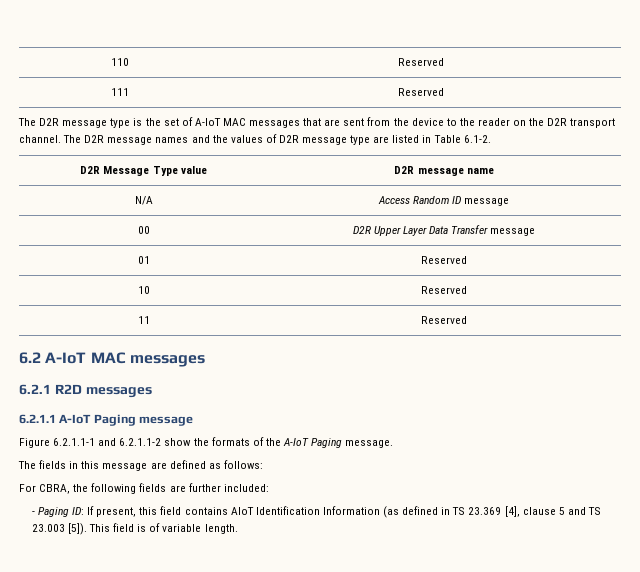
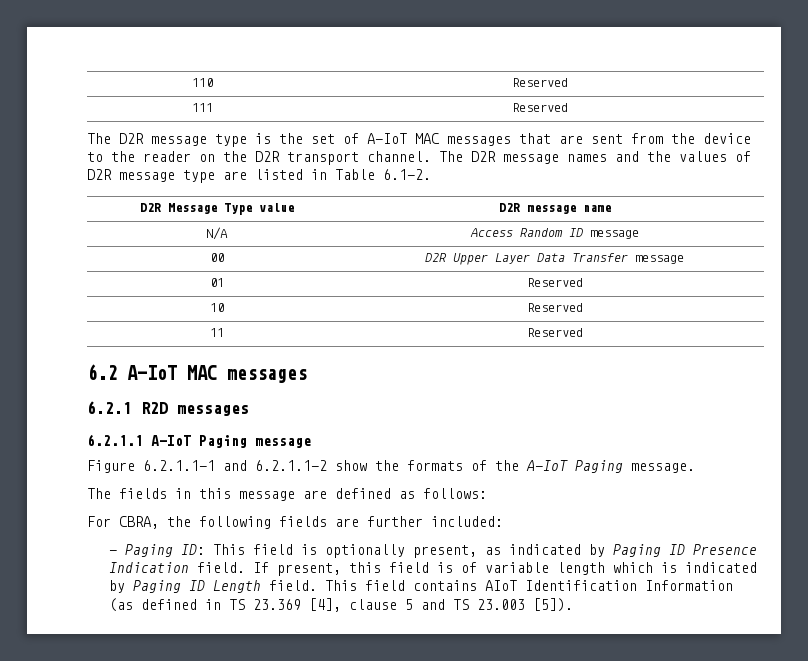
[87,506,158,517] If present, this -> [213,544,758,558] [109,562,758,576] [109,580,358,593] This field is optionally present, as indicated by Paging ID Presence Indication field. If present, this field is of variable length which is indicated by Paging ID Length field. This
[89,523,238,534] This field is of variable length. -> (574, 605) none

